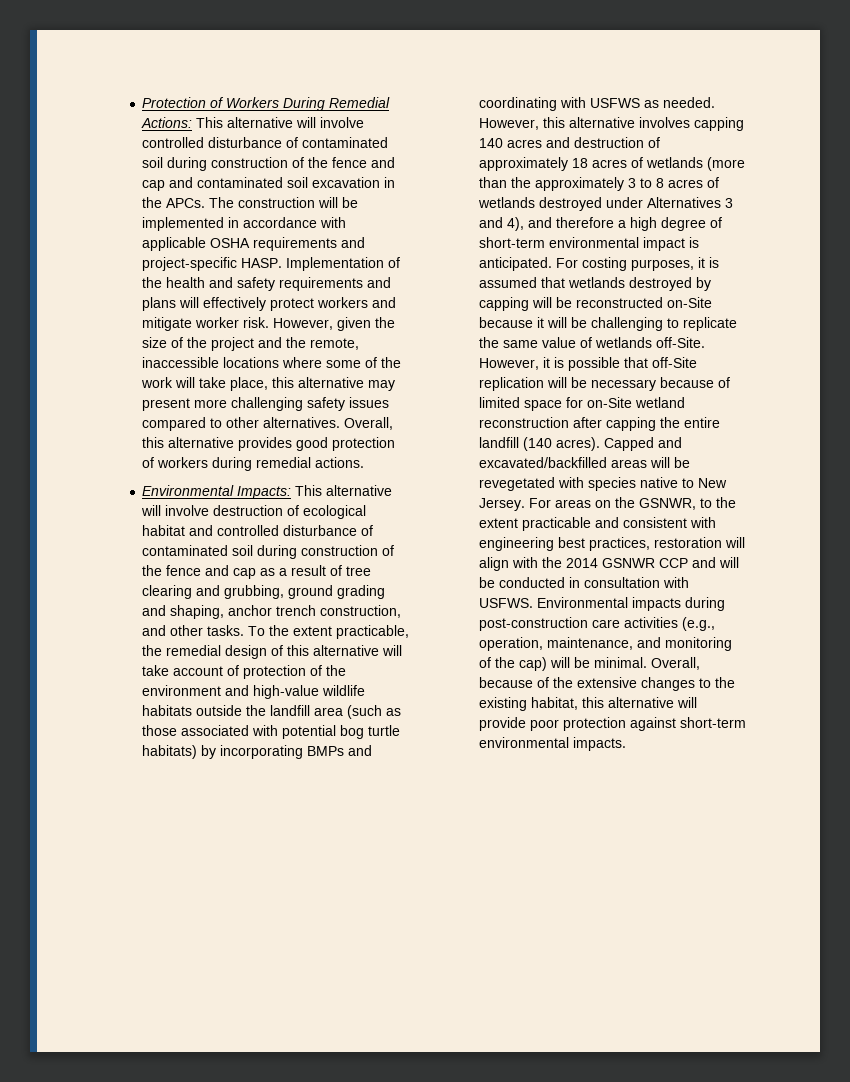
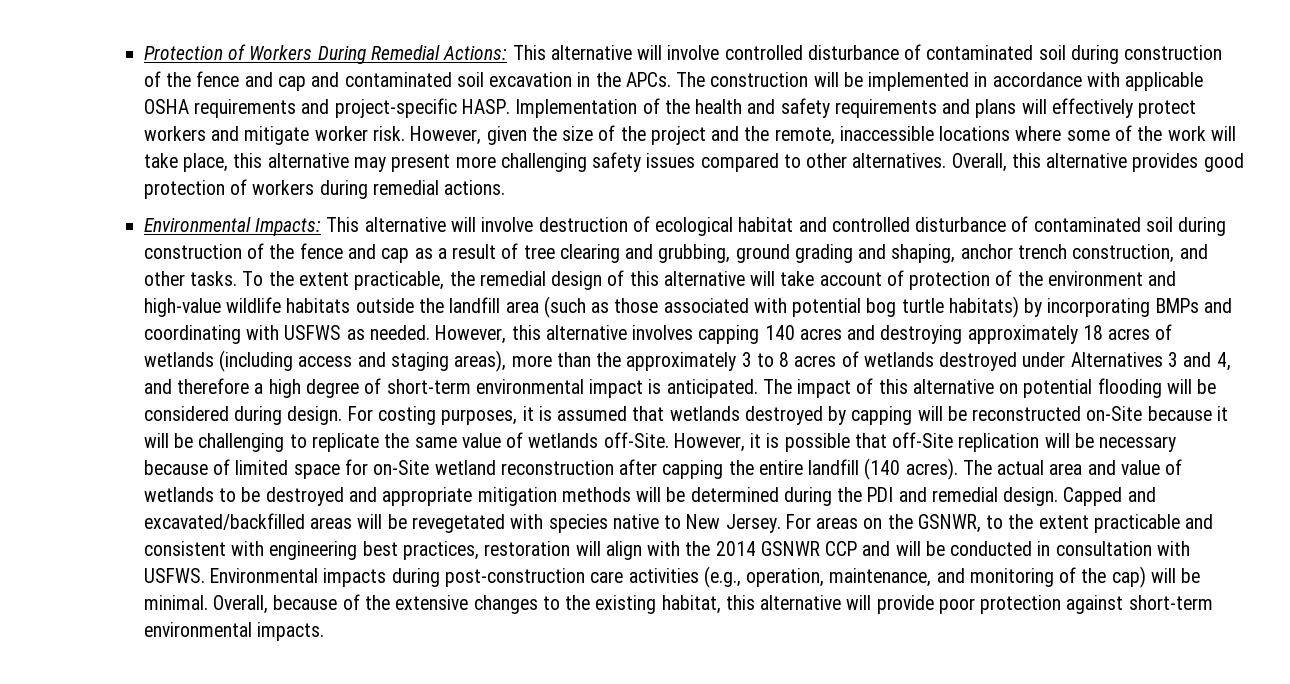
[574,137,661,148] destruction of -> [880,325,963,344] destroying
[707,157,746,171] (more -> [219,350,552,372] (including access and staging areas), more
[507,217,525,231] 4), -> [1216,352,1231,371] 4,
(553, 264) none -> [762,378,1217,398] [143,406,343,425] The impact of this alternative on potential flooding will be considered during design.
(601, 444) none -> [962,459,1183,475] [143,487,1059,506] The actual area and value of wetlands to be destroyed and appropriate mitigation methods will be determined during the PDI and remedial design.

